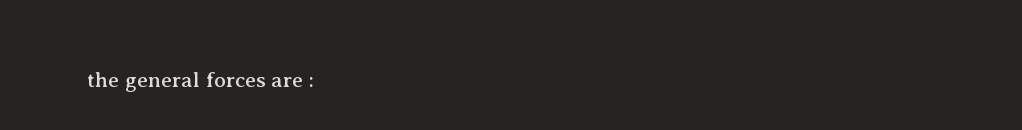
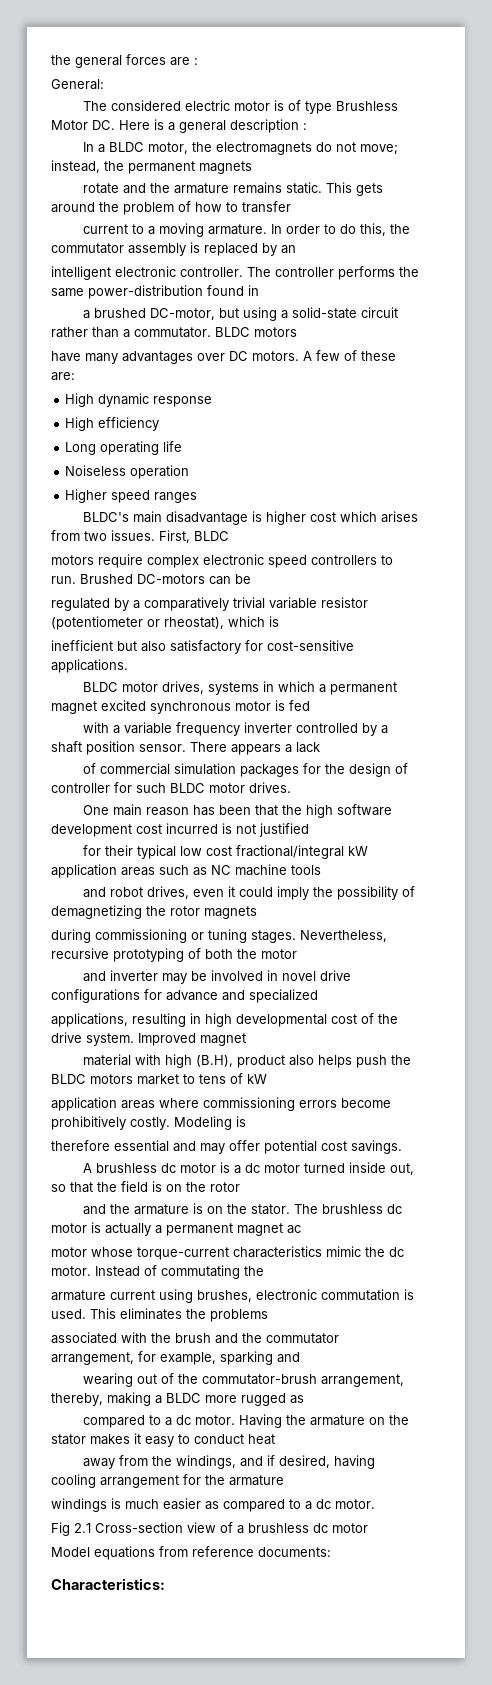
(315, 82) none -> [51,79,104,90] [82,100,398,114] [51,119,307,133] [82,142,398,155] [51,160,252,174] [82,182,383,196] [51,201,291,215] [82,223,410,237] [51,242,296,256] [51,266,419,280] [51,285,259,299] [82,307,398,321] [51,327,297,338] [51,350,396,364] [51,372,75,381] [65,393,213,407] [65,417,160,431] [65,441,183,455] [65,465,190,479] [65,489,198,503] [82,511,418,525] [51,530,229,543] [51,554,393,568] [51,574,251,585] [51,597,368,611] [51,616,279,630] [51,640,354,654] [51,659,128,673] [82,681,397,695] [51,700,310,714] [82,722,388,736] [51,741,320,755] [82,763,408,777] [51,782,291,793] [82,804,392,818] [51,823,309,837] [82,845,368,859] [51,864,321,878] [82,886,415,900] [51,905,257,919] [51,929,387,943] [51,948,297,962] [82,970,351,984] [51,989,318,1003] [51,1013,398,1027] [51,1032,246,1046] [82,1054,411,1068] [51,1073,267,1085] [51,1097,391,1111] [51,1116,246,1130] [51,1140,402,1154] [82,1162,414,1175] [51,1181,240,1193] [82,1203,402,1215] [51,1222,301,1236] [51,1246,404,1260] [51,1265,264,1279] [51,1289,414,1303] [51,1308,268,1322] [51,1332,339,1344] [51,1351,300,1365] [82,1373,404,1387] [51,1392,304,1406] [82,1414,409,1428] [51,1433,275,1447] [82,1455,375,1469] [51,1474,284,1488] [51,1498,375,1512] [51,1522,368,1536] [51,1546,331,1560] [51,1578,165,1590] // General: // The considered electric motor is of type Brushless Motor DC. Here is a general description : // In a BLDC motor, the electromagnets do not move; instead, the permanent magnets // rotate and the armature remains static. This gets around the problem of how to transfer // current to a moving armature. In order to do this, the commutator assembly is replaced by an // intelligent electronic controller. The controller performs the same power-distribution found in // a brushed DC-motor, but using a solid-state circuit rather than a commutator. BLDC motors // have many advantages over DC motors. A few of these are: // High dynamic response // High efficiency // Long operating life // Noiseless operation // Higher speed ranges // BLDC's main disadvantage is higher cost which arises from two issues. First, BLDC // motors require complex electronic speed controllers to run. Brushed DC-motors can be // regulated by a comparatively trivial variable resistor (potentiometer or rheostat), which is // inefficient but also satisfactory for cost-sensitive applications. // BLDC motor drives, systems in which a permanent magnet excited synchronous motor is fed // with a variable frequency inverter controlled by a shaft position sensor. There appears a lack // of commercial simulation packages for the design of controller for such BLDC motor drives. // One main reason has been that the high software development cost incurred is not justified // for their typical low cost fractional/integral kW application areas such as NC machine tools // and robot drives, even it could imply the possibility of demagnetizing the rotor magnets // during commissioning or tuning stages. Nevertheless, recursive prototyping of both the motor // and inverter may be involved in novel drive configurations for advance and specialized // applications, resulting in high developmental cost of the drive system. Improved magnet // material with high (B.H), product also helps push the BLDC motors market to tens of kW // application areas where commissioning errors become prohibitively costly. Modeling is // therefore essential and may offer potential cost savings. // A brushless dc motor is a dc motor turned inside out, so that the field is on the rotor // and the armature is on the stator. The brushless dc motor is actually a permanent magnet ac // motor whose torque-current characteristics mimic the dc motor. Instead of commutating the // armature current using brushes, electronic commutation is used. This eliminates the problems // associated with the brush and the commutator arrangement, for example, sparking and // wearing out of the commutator-brush arrangement, thereby, making a BLDC more rugged as // compared to a dc motor. Having the armature on the stator makes it easy to conduct heat // away from the windings, and if desired, having cooling arrangement for the armature // windings is much easier as compared to a dc motor. // Fig 2.1 Cross-section view of a brushless dc motor // Model equations from reference documents: // Characteristics:

